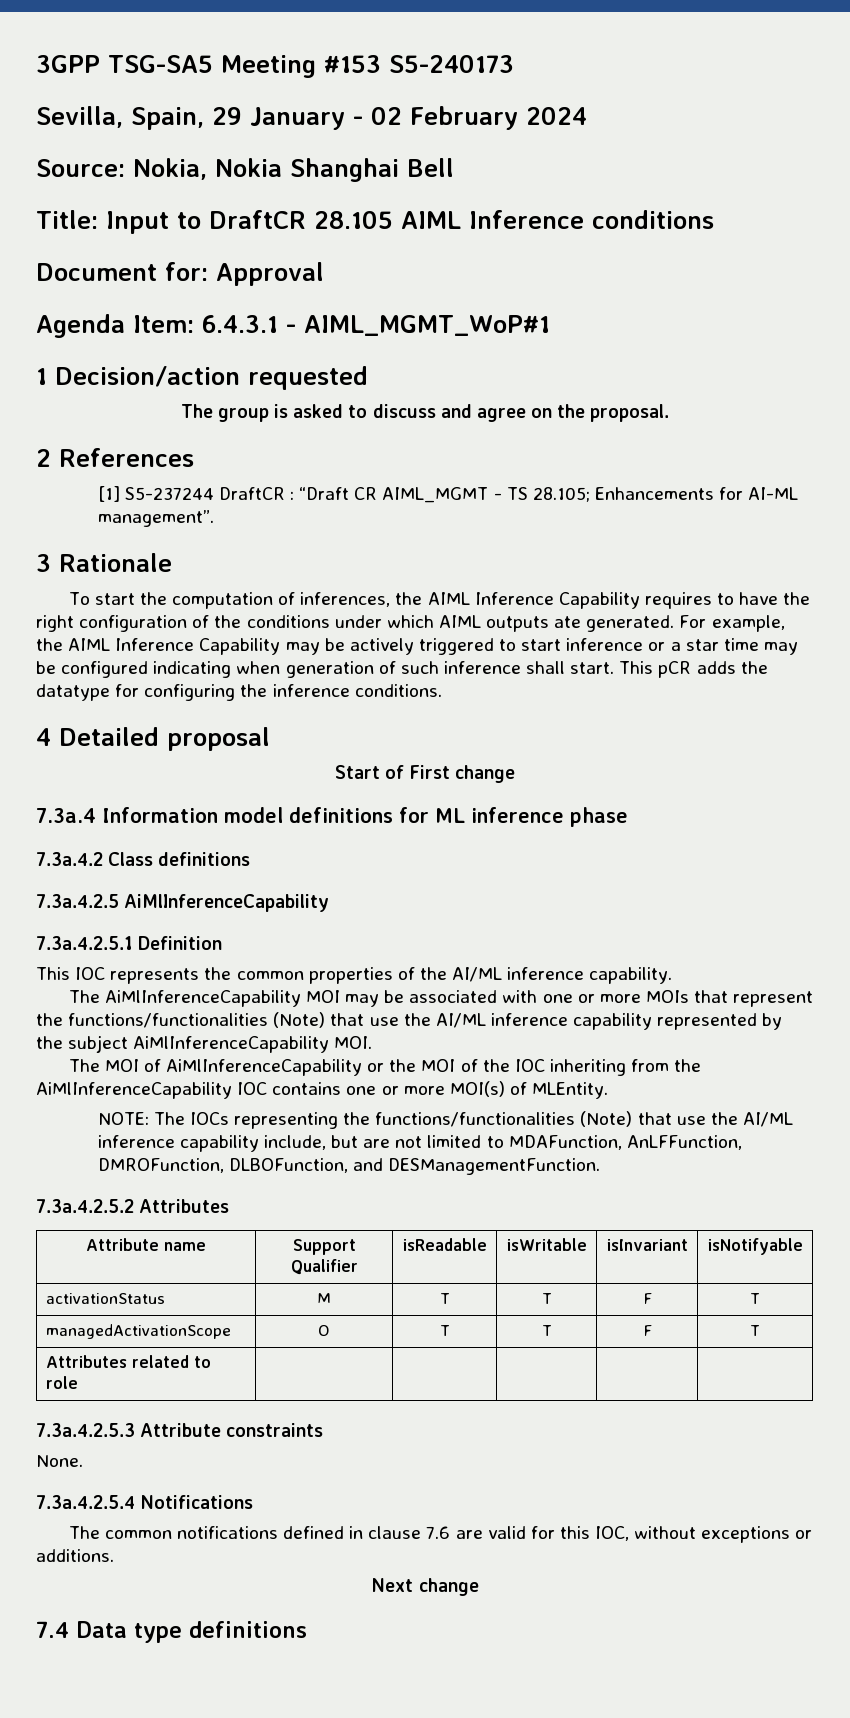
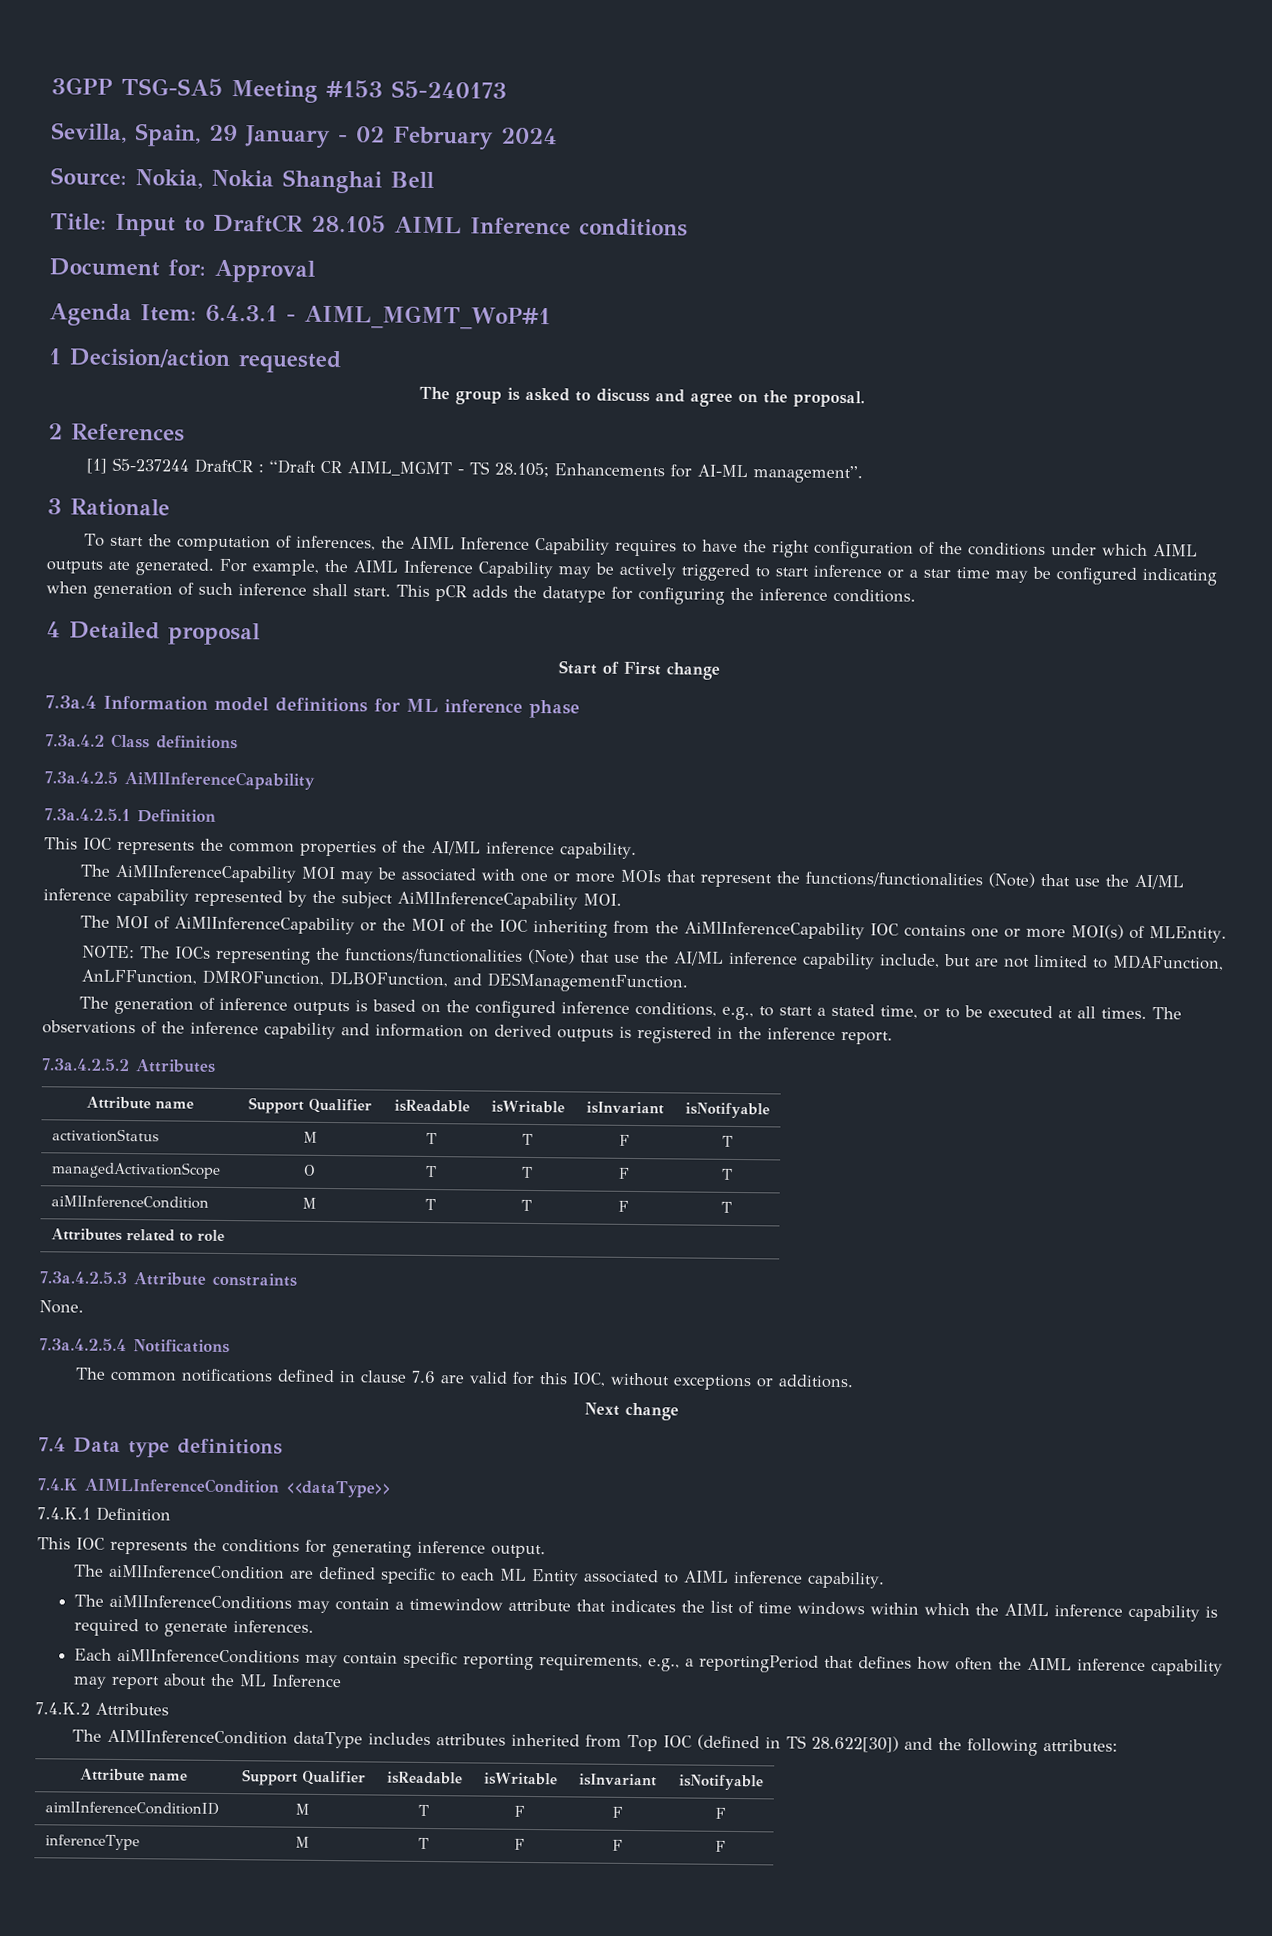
(601, 1166) none -> [78,996,1182,1021] [42,1020,893,1045] // The generation of inference outputs is based on the configured inference conditions, e.g., to start a stated time, or to be executed at all times. The observations of the inference capability and information on derived outputs is registered in the inference report.
(760, 1330) none -> [50,1195,209,1209] [301,1197,317,1209] [425,1198,436,1211] [521,1199,532,1211] [618,1200,629,1212] [720,1201,732,1213] // aiMlInferenceCondition | M | T | T | F | T
(307, 1629) none -> [37,1477,391,1498] [37,1506,171,1522] [37,1537,546,1559] [73,1564,885,1589] [73,1594,1218,1622] [73,1618,314,1638] [73,1648,1223,1676] [72,1673,342,1690] [35,1702,169,1716] [71,1729,1118,1756] [79,1768,188,1782] [240,1769,366,1786] [386,1771,463,1785] [483,1772,558,1786] [579,1773,657,1787] [677,1774,764,1791] [44,1801,219,1815] [295,1803,310,1815] [418,1804,429,1817] [514,1805,525,1817] [611,1806,623,1818] [714,1807,726,1819] [44,1834,140,1851] [295,1836,310,1848] [418,1837,429,1850] [514,1838,525,1850] [611,1839,623,1851] [714,1840,726,1852] // 7.4.K AIMLInferenceCondition <<dataType>> // 7.4.K.1 Definition // This IOC represents the conditions for generating inference output. // The aiMlInferenceCondition are defined specific to each ML Entity associated to AIML inference capability. // The aiMlInferenceConditions may contain a timewindow attribute that indicates the list of time windows within which the AIML inference capability is required to generate inferences. // Each aiMlInferenceConditions may contain specific reporting requirements, e.g., a reportingPeriod that defines how often the AIML inference capability may report about the ML Inference // 7.4.K.2 Attributes // The AIMlInferenceCondition dataType includes attributes inherited from Top IOC (defined in TS 28.622[30]) and the following attributes: // Attribute name | Support Qualifier | isReadable | isWritable | isInvariant | isNotifyable // aimlInferenceConditionID | M | T | F | F | F // inferenceType | M | T | F | F | F

